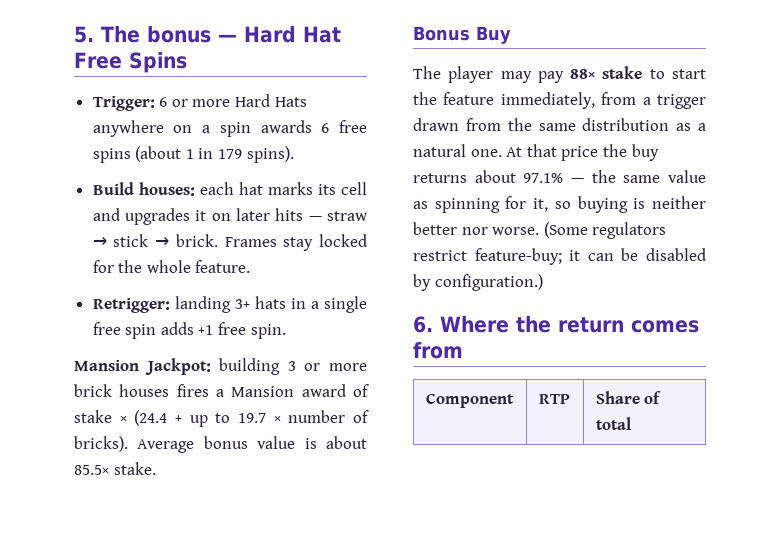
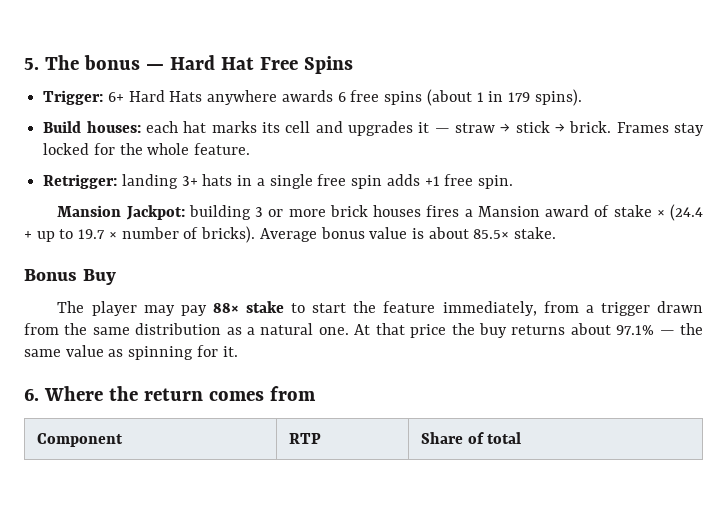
[159,94,307,107] [92,120,251,137] 6 or more Hard Hats anywhere on a spin -> [107,90,278,105] 6+ Hard Hats anywhere
[211,208,304,221] on later hits -> (430, 127) none
[533,196,706,213] [413,222,667,239] [413,248,706,265] [413,274,543,291] it, so buying is neither better nor worse. (Some regulators restrict feature-buy; it can be disabled by configuration.) -> [222,346,238,357] it.

